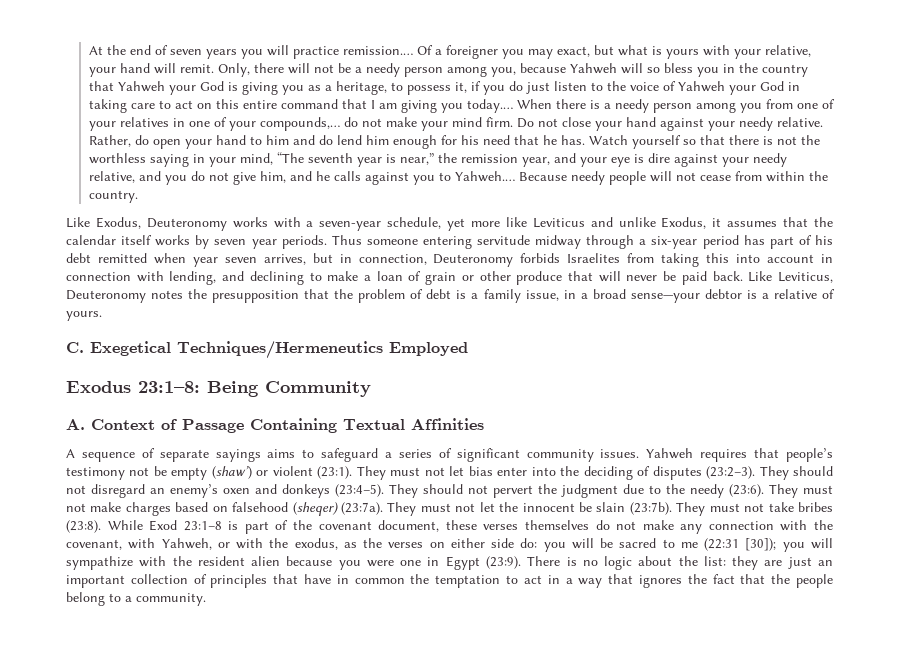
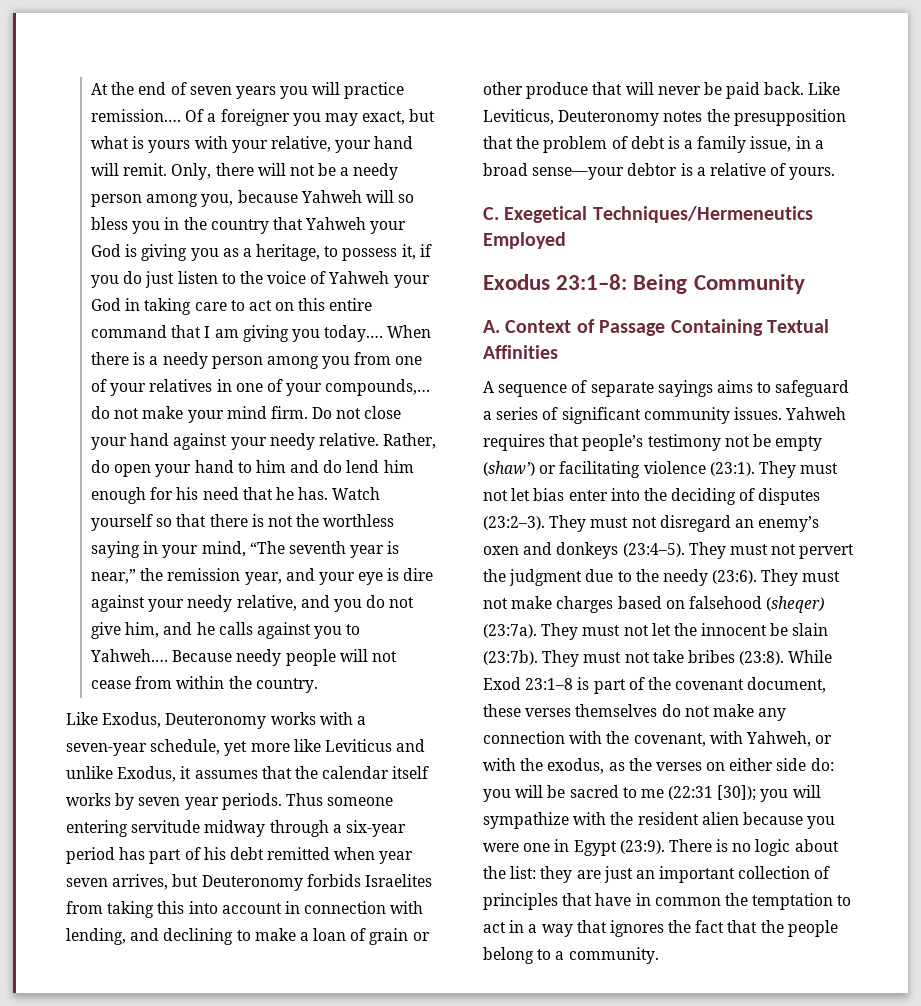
[339,254,427,265] in connection, -> (199, 880) none
[272,466,313,476] violent -> [559,461,706,478] facilitating violence
[793,466,834,476] should -> [590,517,629,528] must
[423,484,463,494] should -> [729,544,768,555] must

